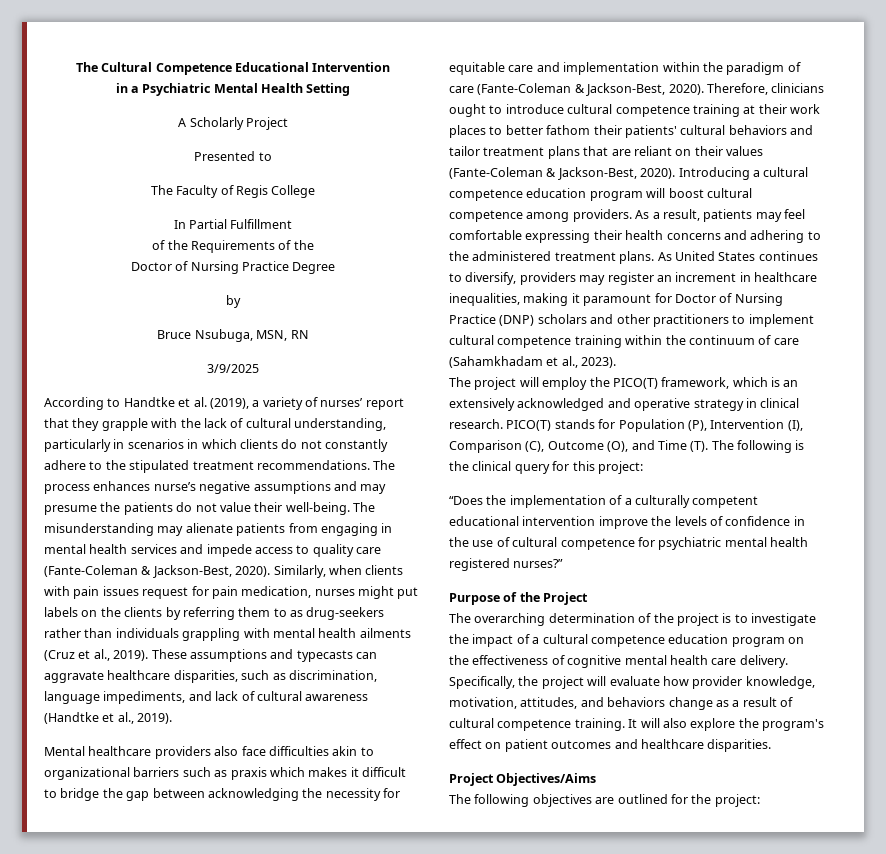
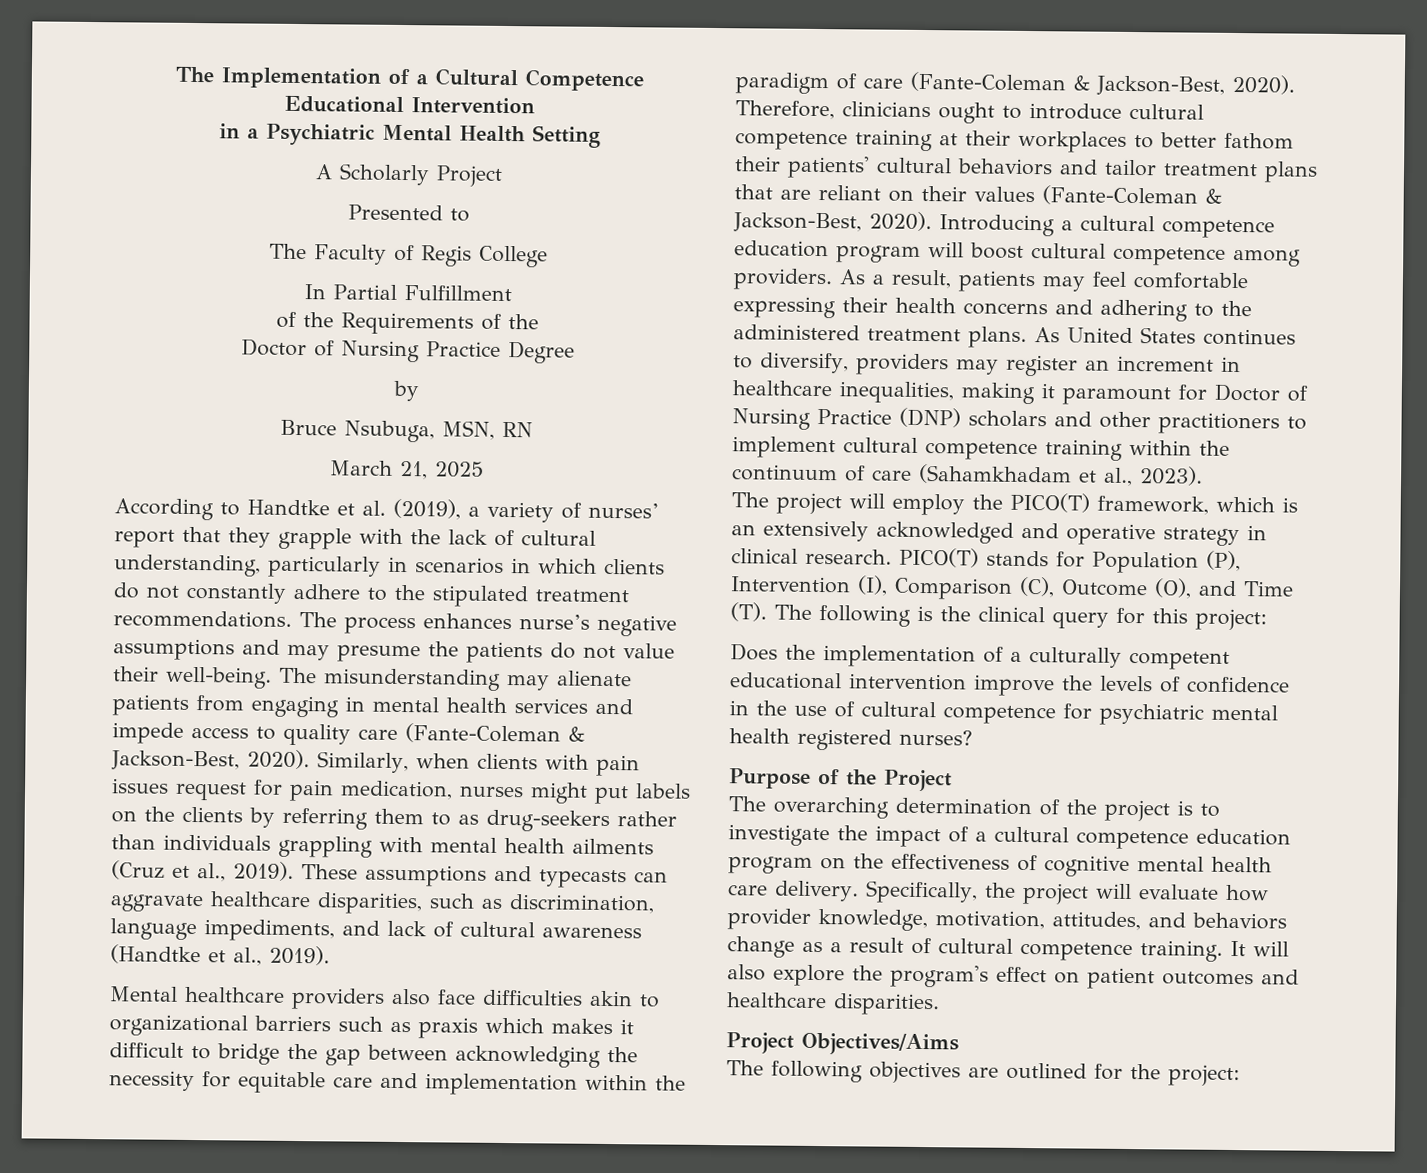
[75,62,98,72] The -> [175,66,428,89] The Implementation of a
[207,364,259,373] 3/9/2025 -> [329,460,484,480] March 21, 2025
[790,104,820,114] [449,125,486,138] work places -> [1018,130,1127,153] workplaces
[449,496,483,505] “Does -> [730,643,778,661] Does
[513,559,564,568] nurses?” -> [899,729,973,746] nurses?

